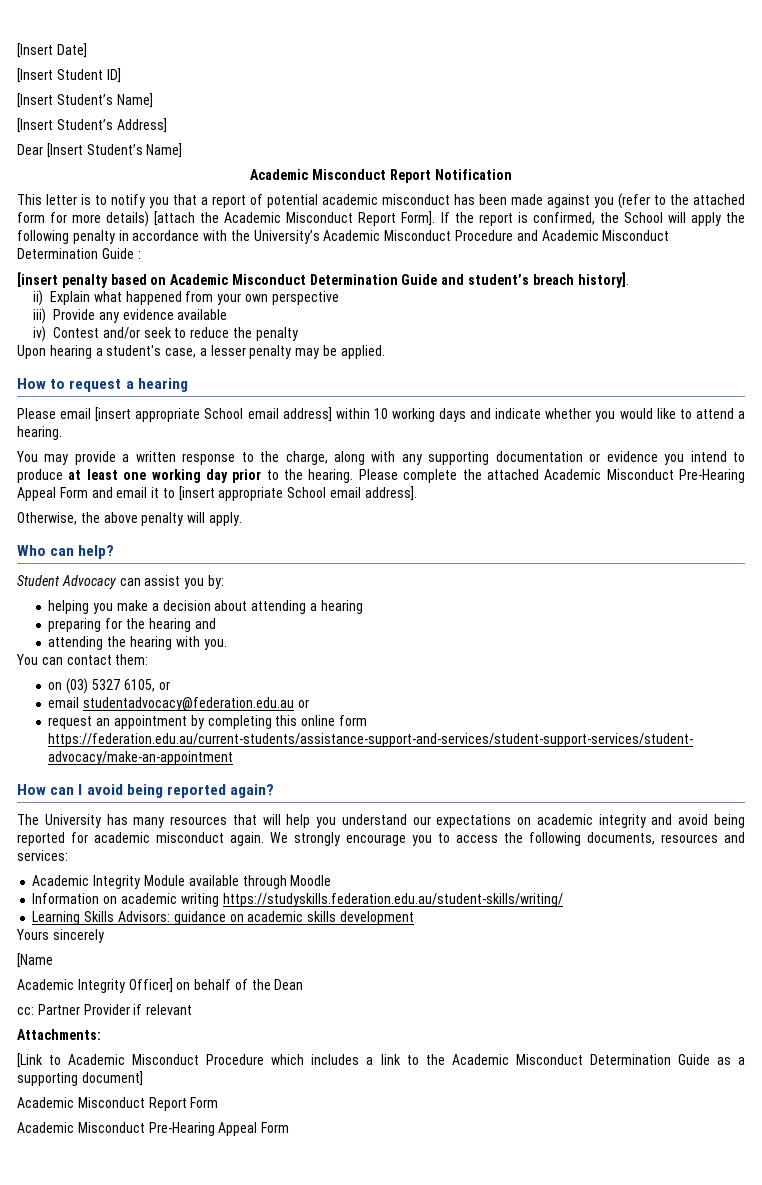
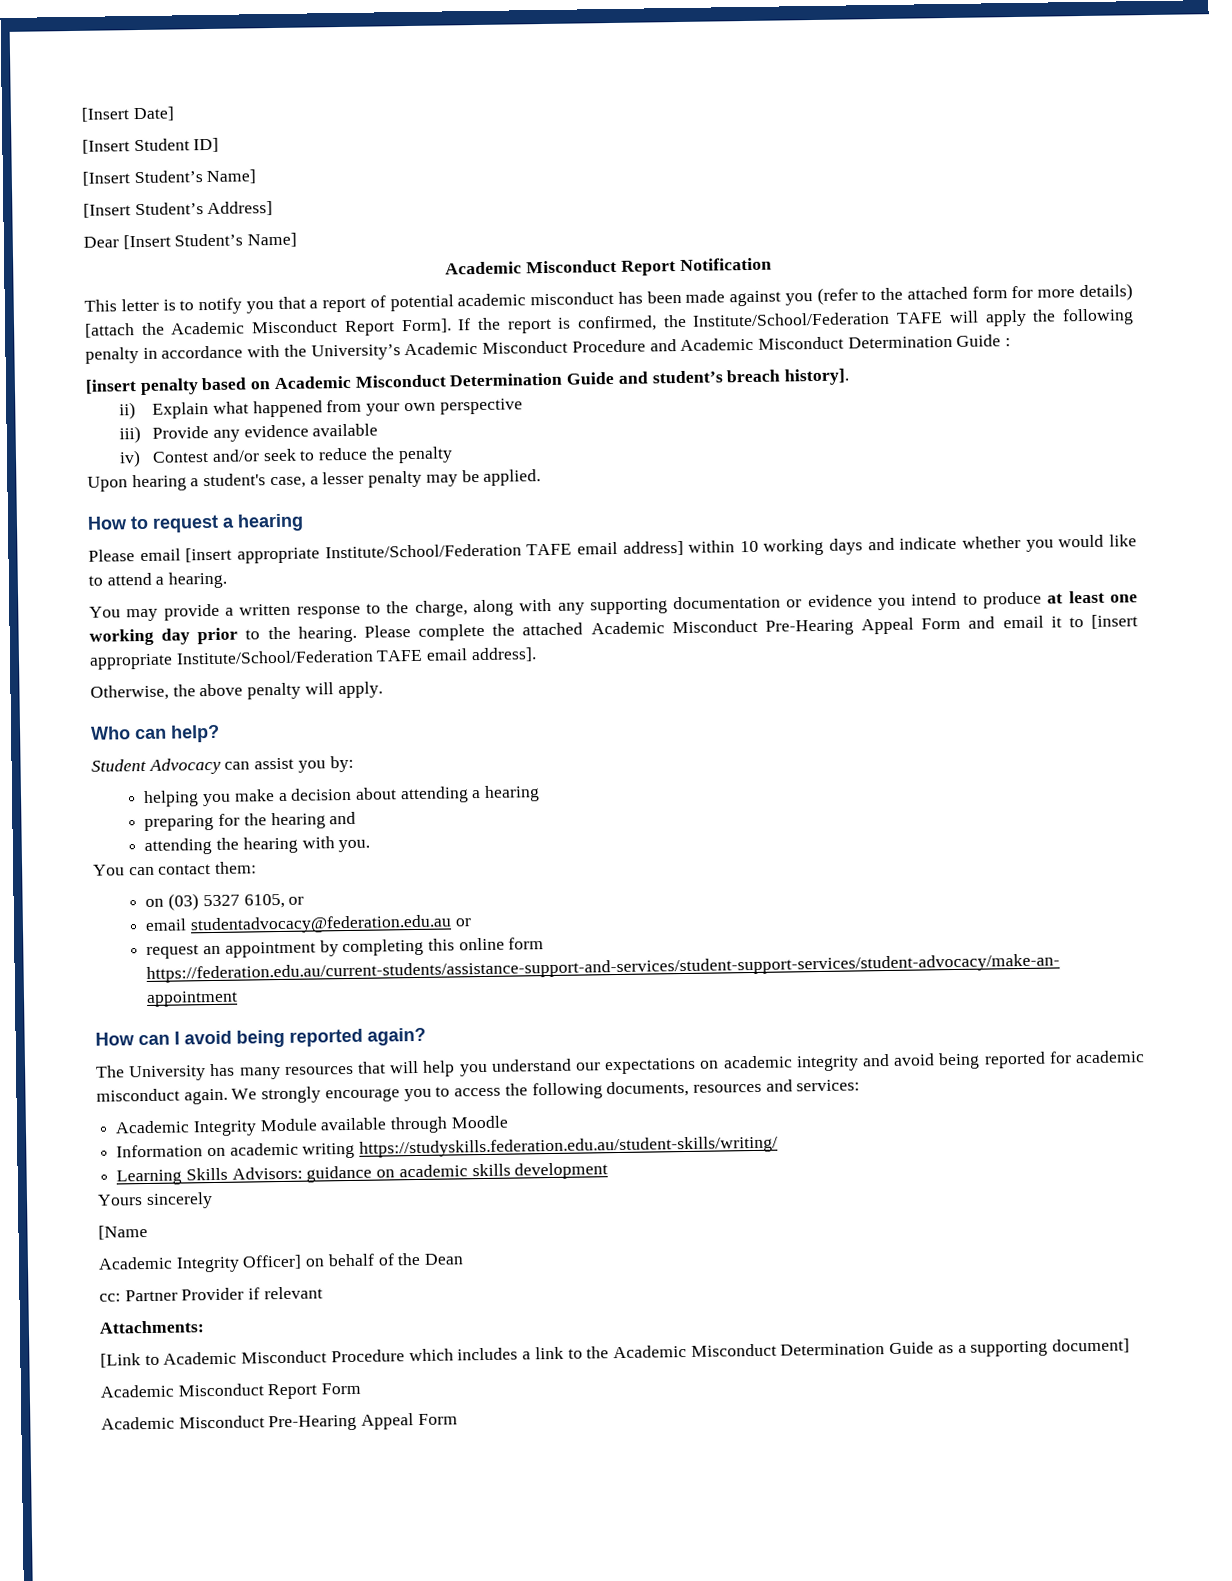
[623,212,663,223] School -> [692,311,944,327] Institute/School/Federation TAFE
[204,408,244,419] School -> [324,543,573,559] Institute/School/Federation TAFE
[287,487,327,498] School -> [175,649,424,665] Institute/School/Federation TAFE

